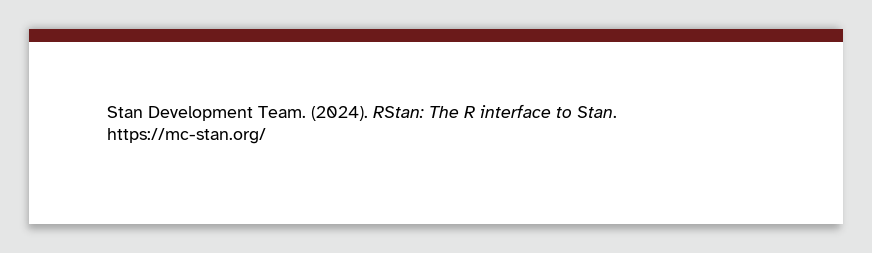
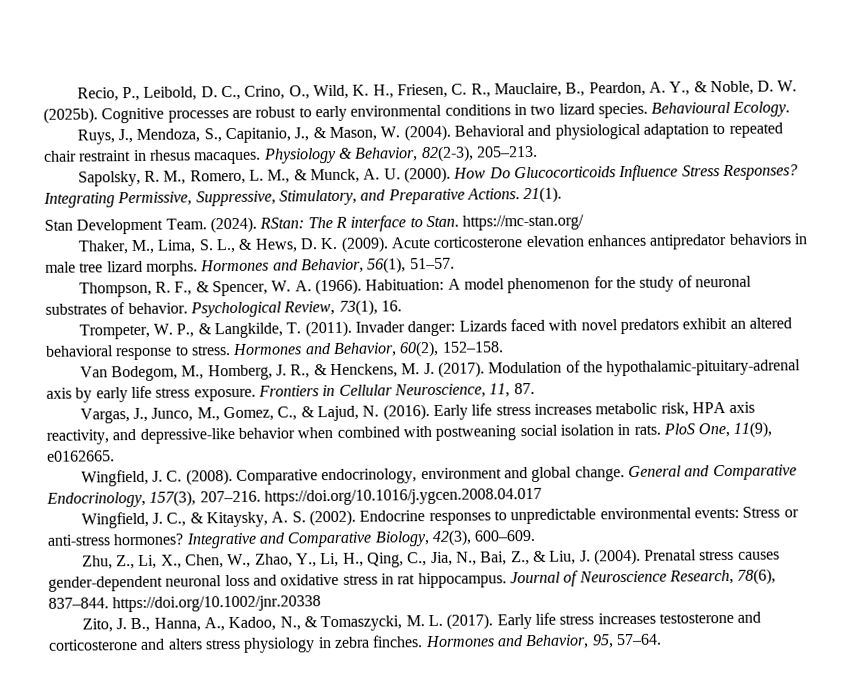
(107, 112) none -> [76,80,798,102] [43,101,791,124] [76,122,783,145] [43,145,538,165] [77,164,798,187] [43,186,563,208] Recio, P., Leibold, D. C., Crino, O., Wild, K. H., Friesen, C. R., Mauclaire, B., Peardon, A. Y., & Noble, D. W. (2025b). Cognitive processes are robust to early environmental conditions in two lizard species. Behavioural Ecology. // Ruys, J., Mendoza, S., Capitanio, J., & Mason, W. (2004). Behavioral and physiological adaptation to repeated chair restraint in rhesus macaques. Physiology & Behavior, 82(2-3), 205–213. // Sapolsky, R. M., Romero, L. M., & Munck, A. U. (2000). How Do Glucocorticoids Influence Stress Responses? Integrating Permissive, Suppressive, Stimulatory, and Preparative Actions. 21(1). //
(266, 136) none -> [77,233,807,255] [45,257,455,276] [78,275,752,298] [45,299,402,318] [78,317,792,340] [45,340,504,361] [79,359,802,382] [46,382,535,403] [79,401,756,424] [46,421,773,445] [47,450,115,462] [80,464,797,487] [46,487,542,508] [80,506,799,529] [47,529,536,549] [81,548,780,570] [48,568,777,592] [48,595,322,613] [81,611,762,633] [48,633,662,653] // Thaker, M., Lima, S. L., & Hews, D. K. (2009). Acute corticosterone elevation enhances antipredator behaviors in male tree lizard morphs. Hormones and Behavior, 56(1), 51–57. // Thompson, R. F., & Spencer, W. A. (1966). Habituation: A model phenomenon for the study of neuronal substrates of behavior. Psychological Review, 73(1), 16. // Trompeter, W. P., & Langkilde, T. (2011). Invader danger: Lizards faced with novel predators exhibit an altered behavioral response to stress. Hormones and Behavior, 60(2), 152–158. // Van Bodegom, M., Homberg, J. R., & Henckens, M. J. (2017). Modulation of the hypothalamic-pituitary-adrenal axis by early life stress exposure. Frontiers in Cellular Neuroscience, 11, 87. // Vargas, J., Junco, M., Gomez, C., & Lajud, N. (2016). Early life stress increases metabolic risk, HPA axis reactivity, and depressive-like behavior when combined with postweaning social isolation in rats. PloS One, 11(9), e0162665. // Wingfield, J. C. (2008). Comparative endocrinology, environment and global change. General and Comparative Endocrinology, 157(3), 207–216. https://doi.org/10.1016/j.ygcen.2008.04.017 // Wingfield, J. C., & Kitaysky, A. S. (2002). Endocrine responses to unpredictable environmental events: Stress or anti-stress hormones? Integrative and Comparative Biology, 42(3), 600–609. // Zhu, Z., Li, X., Chen, W., Zhao, Y., Li, H., Qing, C., Jia, N., Bai, Z., & Liu, J. (2004). Prenatal stress causes gender-dependent neuronal loss and oxidative stress in rat hippocampus. Journal of Neuroscience Research, 78(6), 837–844. https://doi.org/10.1002/jnr.20338 // Zito, J. B., Hanna, A., Kadoo, N., & Tomaszycki, M. L. (2017). Early life stress increases testosterone and corticosterone and alters stress physiology in zebra finches. Hormones and Behavior, 95, 57–64.

